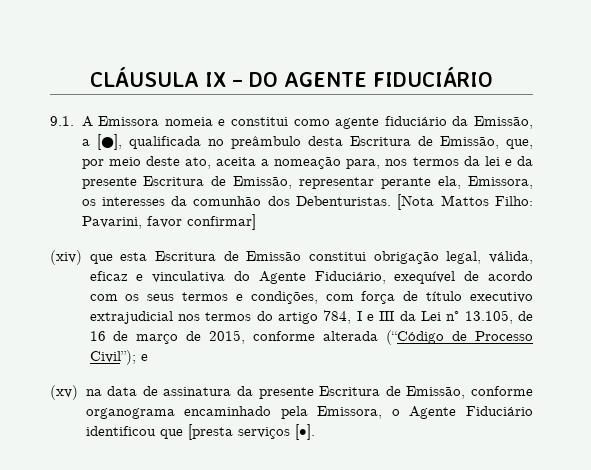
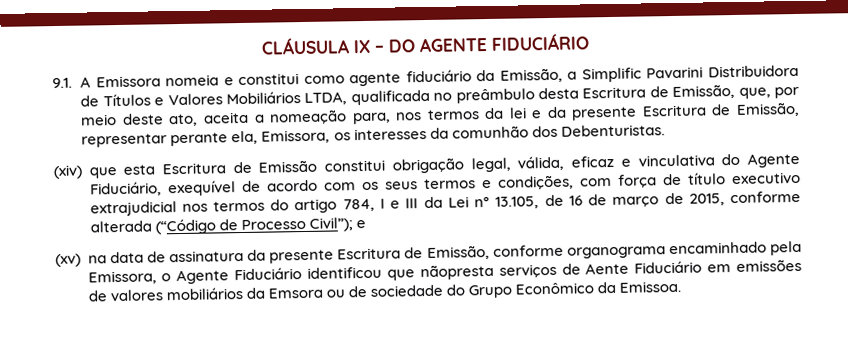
[96,134,122,150] [●], -> [581,64,799,83] [80,91,348,107] Simplific Pavarini Distribuidora de Títulos e Valores Mobiliários LTDA,
[397,194,533,210] [81,214,256,230] [Nota Mattos Filho: Pavarini, favor confirmar] -> (665, 130) none
[187,424,315,440] [presta serviços [•]. -> [419,258,802,281] [87,280,682,302] nãopresta serviços de Aente Fiduciário em emissões de valores mobiliários da Emsora ou de sociedade do Grupo Econômico da Emissoa.

